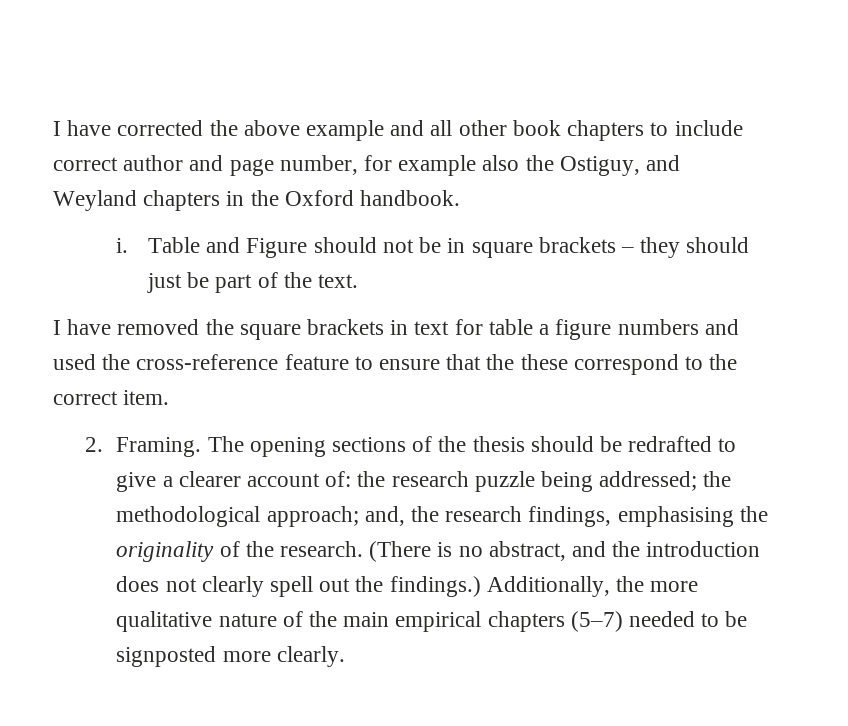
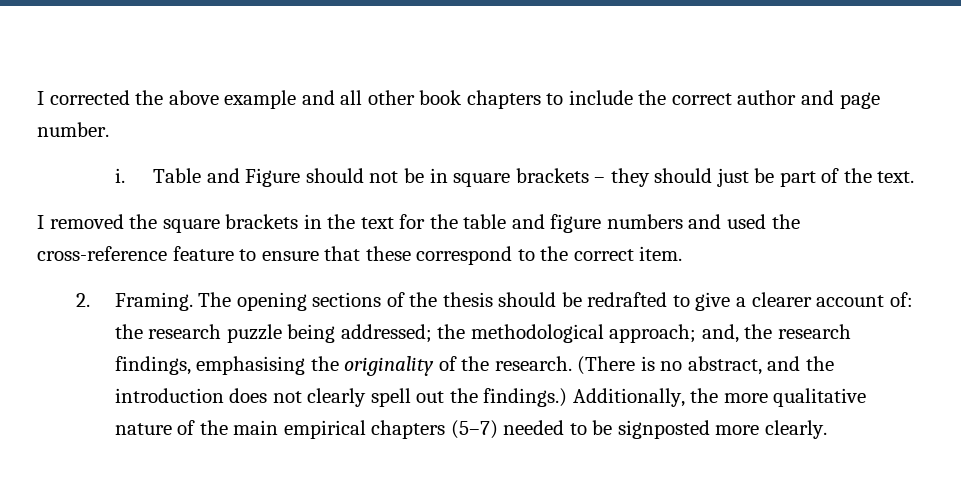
[53,120,112,136] I have -> [37,91,44,105] I
(743, 128) none -> [638,90,667,105] the
[279,155,681,176] [53,190,461,211] number, for example also the Ostiguy, and Weyland chapters in the Oxford handbook. -> [37,122,109,137] number.
[67,319,112,335] have -> (44, 222) none
(409, 327) none -> [327,214,356,229] the
[488,319,550,335] table a -> [429,214,545,229] the table and
[486,354,515,370] the -> (361, 253) none

